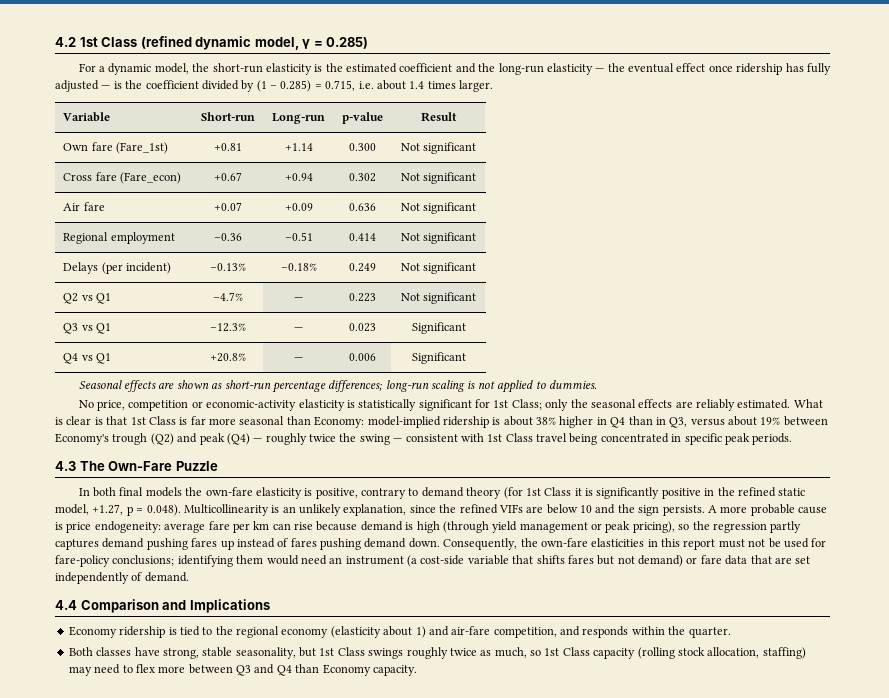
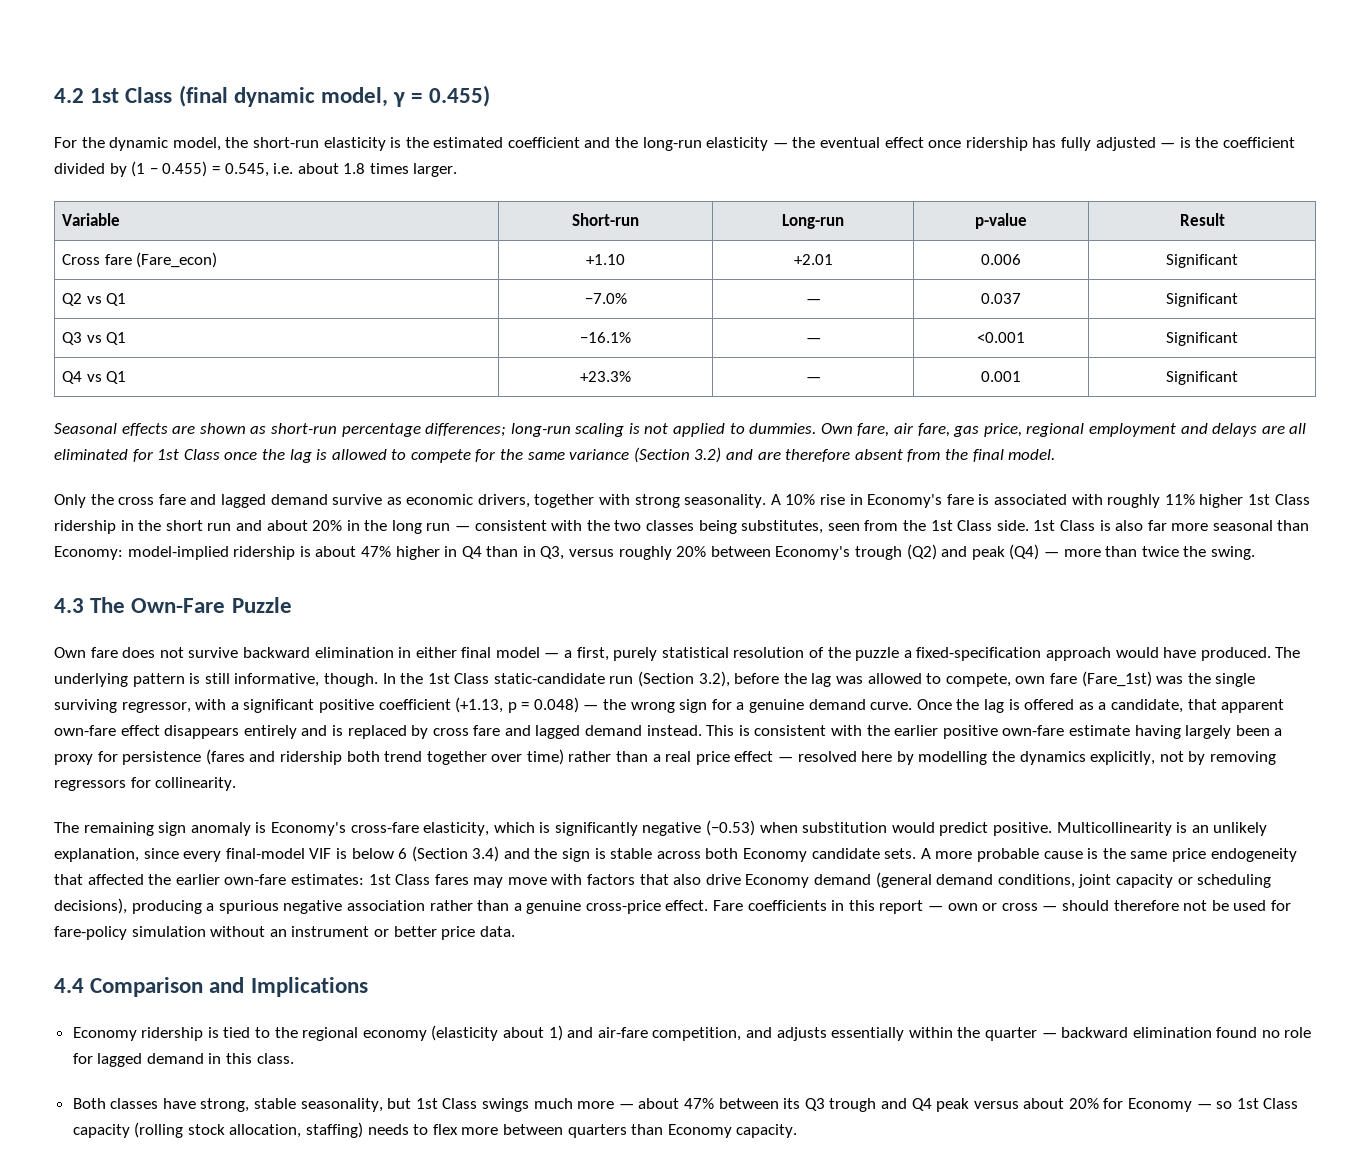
[140,36,192,49] (refined -> [178,85,228,107] (final
[326,37,369,49] 0.285) -> [428,85,490,107] 0.455)
[99,66,106,72] a -> [81,137,105,148] the
[280,80,356,92] 0.285) = 0.715, -> [162,161,269,177] 0.455) = 0.545,
[409,81,425,89] 1.4 -> [343,163,366,174] 1.8
[63,142,168,154] [214,143,242,151] [284,143,313,151] [349,143,376,151] [400,142,477,154] [63,172,181,184] [214,172,242,181] [284,173,313,181] [349,173,376,182] [400,172,477,184] [63,202,105,211] [214,202,242,211] [284,203,313,211] [349,203,376,211] [400,202,477,214] [63,232,175,244] [214,233,242,241] [284,232,313,241] [349,233,376,241] [400,232,477,244] [63,262,171,274] [210,263,246,271] [280,263,317,271] [349,263,376,272] [400,262,477,274] Own fare (Fare_1st) | +0.81 | +1.14 | 0.300 | Not significant // Cross fare (Fare_econ) | +0.67 | +0.94 | 0.302 | Not significant // Air fare | +0.07 | +0.09 | 0.636 | Not significant // Regional employment | −0.36 | −0.51 | 0.414 | Not significant // Delays (per incident) | −0.13% | −0.18% | 0.249 | Not significant -> [61,252,218,268] [586,254,625,265] [793,254,833,265] [981,254,1021,265] [1166,254,1238,268] Cross fare (Fare_econ) | +1.10 | +2.01 | 0.006 | Significant
[213,292,243,301] [294,297,303,301] [349,293,376,302] [400,292,477,304] −4.7% | — | 0.223 | Not significant -> [584,293,627,304] [805,299,821,304] [981,293,1021,304] [1166,293,1238,307] −7.0% | — | 0.037 | Significant
[210,323,246,332] [294,327,303,331] [349,323,376,332] −12.3% | — | 0.023 -> [580,332,631,343] [805,338,821,343] [977,332,1025,343] −16.1% | — | <0.001
[210,353,246,362] [294,357,303,361] [349,353,376,361] +20.8% | — | 0.006 -> [580,371,631,382] [805,377,821,382] [981,371,1021,382] +23.3% | — | 0.001
[78,399,823,411] [55,416,128,425] // No price, competition or economic-activity elasticity is statistically significant for 1st Class; only the seasonal effects are reliably estimated. What is clear is that -> [820,423,1307,437] [54,447,1056,463] [54,494,1310,508] [54,520,1029,534] Own fare, air fare, gas price, regional employment and delays are all eliminated for 1st Class once the lag is allowed to compete for the same variance (Section 3.2) and are therefore absent from the final model. // Only the cross fare and lagged demand survive as economic drivers, together with strong seasonality. A 10% rise in Economy's fare is associated with roughly 11% higher 1st Class ridership in the short run and about 20% in the long run — consistent with the two classes being substitutes, seen from the 1st Class side.
(188, 421) none -> [1115,520,1144,531] also
[536,417,556,425] 38% -> [360,546,391,557] 47%
[728,416,781,426] about 19% -> [618,546,707,560] roughly 20%
[265,433,793,445] [55,461,218,471] [78,487,806,499] [55,504,181,516] roughly twice the swing — consistent with 1st Class travel being concentrated in specific peak periods. // 4.3 The Own-Fare Puzzle // In both final models the own-fare elasticity is positive, contrary to demand theory (for 1st Class it is significantly positive in the refined static model, +1.27, p = 0.048). -> [1063,546,1255,560] [54,597,292,613] [54,647,1301,661] [54,671,1256,687] [54,697,1285,713] [54,725,1283,739] [54,749,1276,765] [54,777,237,791] [54,820,1053,836] more than twice the swing. // 4.3 The Own-Fare Puzzle // Own fare does not survive backward elimination in either final model — a first, purely statistical resolution of the puzzle a fixed-specification approach would have produced. The underlying pattern is still informative, though. In the 1st Class static-candidate run (Section 3.2), before the lag was allowed to compete, own fare (Fare_1st) was the single surviving regressor, with a significant positive coefficient (+1.13, p = 0.048) — the wrong sign for a genuine demand curve. Once the lag is offered as a candidate, that apparent own-fare effect disappears entirely and is replaced by cross fare and lagged demand instead. This is consistent with the earlier positive own-fare estimate having largely been a proxy for persistence (fares and ridership both trend together over time) rather than a real price effect — resolved here by modelling the dynamics explicitly, not by removing regressors for collinearity. // The remaining sign anomaly is Economy's cross-fare elasticity, which is significantly negative (−0.53) when substitution would predict positive.
[439,504,705,516] the refined VIFs are below 10 and the sign persists. -> [183,846,917,862] every final-model VIF is below 6 (Section 3.4) and the sign is stable across both Economy candidate sets.
[66,521,802,533] [55,538,745,550] price endogeneity: average fare per km can rise because demand is high (through yield management or peak pricing), so the regression partly captures demand pushing fares up instead of fares pushing demand down. Consequently, the own-fare elasticities in this report must -> [1102,848,1297,862] [54,872,1272,888] [54,898,1179,914] the same price endogeneity that affected the earlier own-fare estimates: 1st Class fares may move with factors that also drive Economy demand (general demand conditions, joint capacity or scheduling decisions), producing a spurious negative association rather than a genuine cross-price effect. Fare coefficients in this report — own or cross — should therefore
[112,555,811,567] [55,572,189,584] conclusions; identifying them would need an instrument (a cost-side variable that shifts fares but not demand) or fare data that are set independently of demand. -> [131,926,515,940] simulation without an instrument or better price data.
[582,626,731,638] responds within the quarter. -> [776,1027,1312,1041] [72,1053,294,1067] adjusts essentially within the quarter — backward elimination found no role for lagged demand in this class.
[406,647,527,659] roughly twice as much, -> [533,1098,1212,1112] much more — about 47% between its Q3 trough and Q4 peak versus about 20% for Economy —
[68,664,121,676] may need -> [367,1124,409,1135] needs
[236,664,292,676] Q3 and Q4 -> [567,1124,627,1138] quarters

